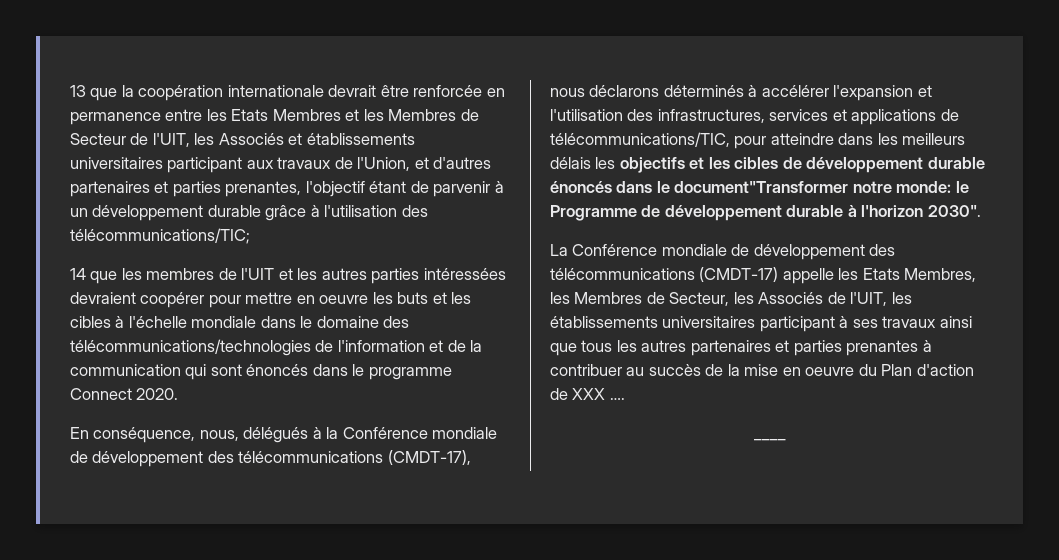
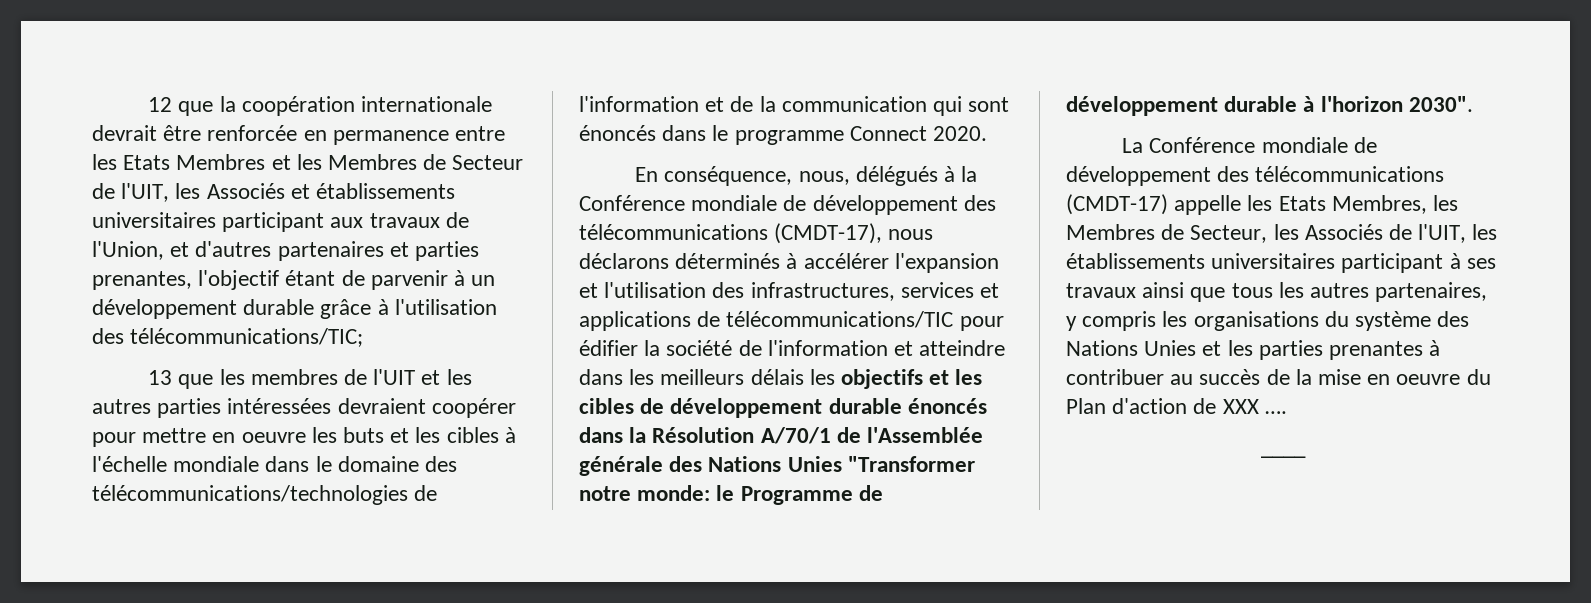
[70,85,86,97] 13 -> [148,97,173,112] 12
[70,268,86,280] 14 -> [148,370,173,385] 13
[550,132,767,149] télécommunications/TIC, pour -> [726,311,1004,331] [579,340,914,356] télécommunications/TIC pour édifier la société de l'information et
[656,181,849,193] le document"Transformer -> [629,427,984,444] [579,456,975,476] la Résolution A/70/1 de l'Assemblée générale des Nations Unies "Transformer
[690,340,790,356] partenaires et -> [1375,282,1488,302] [1066,311,1470,331] [1066,340,1253,356] partenaires, y compris les organisations du système des Nations Unies et les

